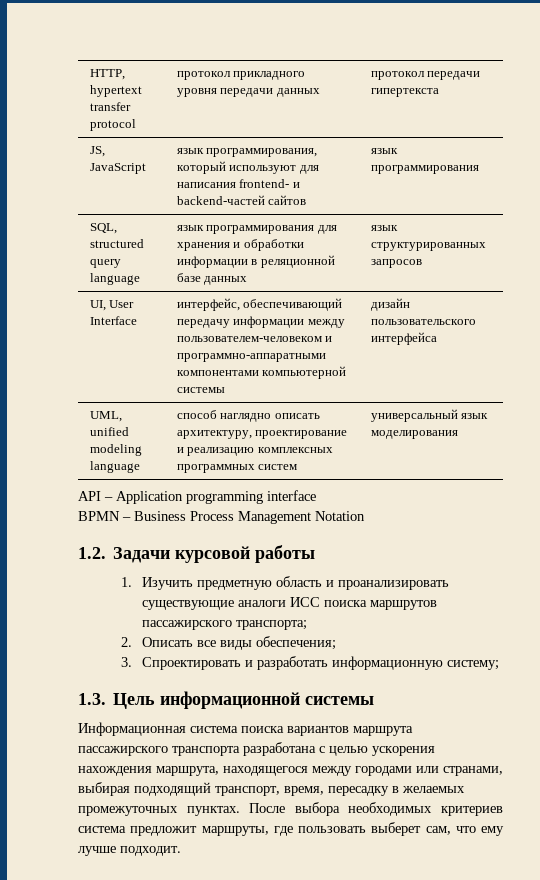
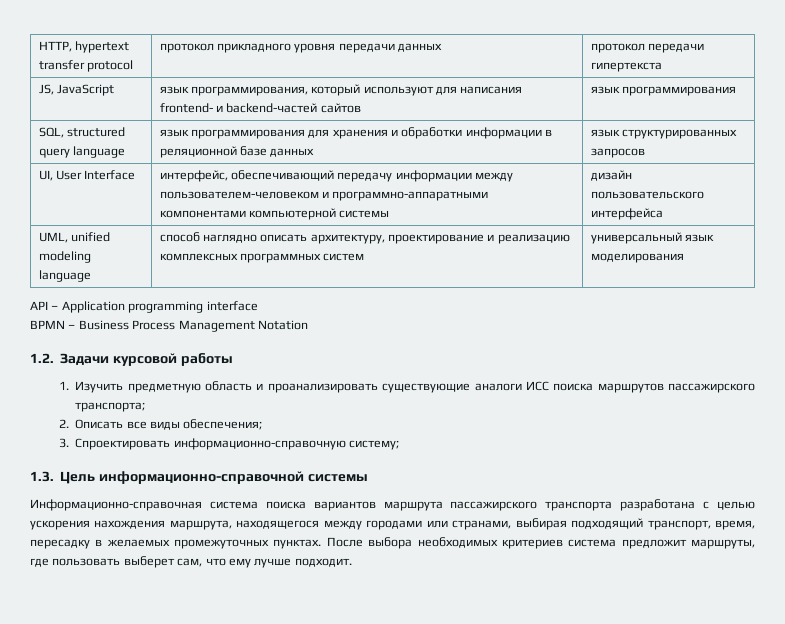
[245,656,444,670] и разработать информационную -> [173,438,346,450] информационно-справочную
[160,691,301,709] информационной -> [99,471,305,484] информационно-справочной
[78,722,186,736] Информационная -> [30,499,202,511] Информационно-справочная

